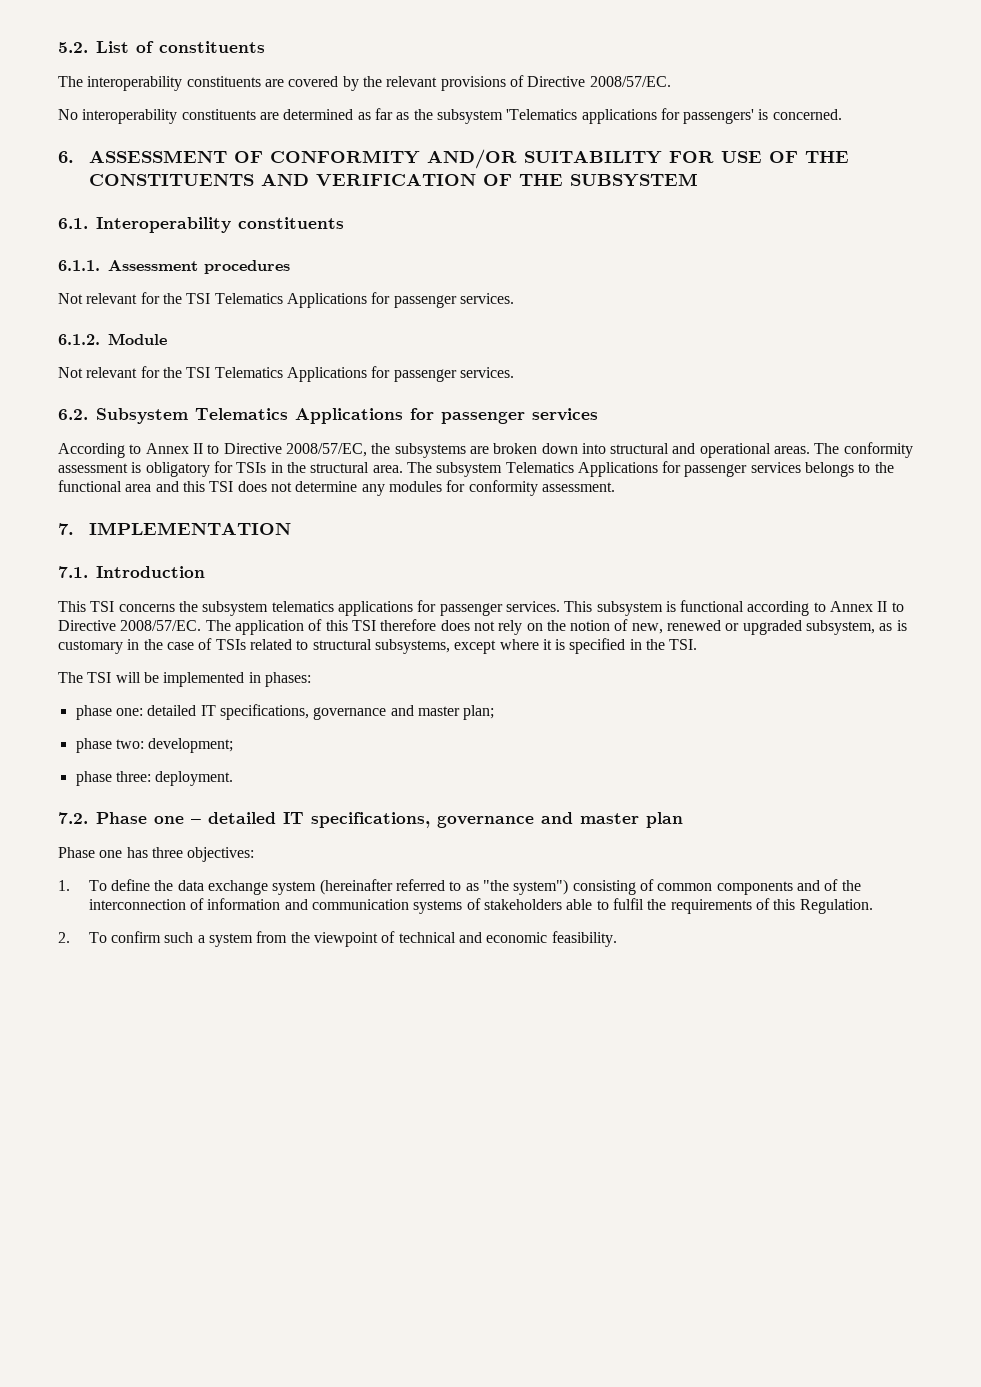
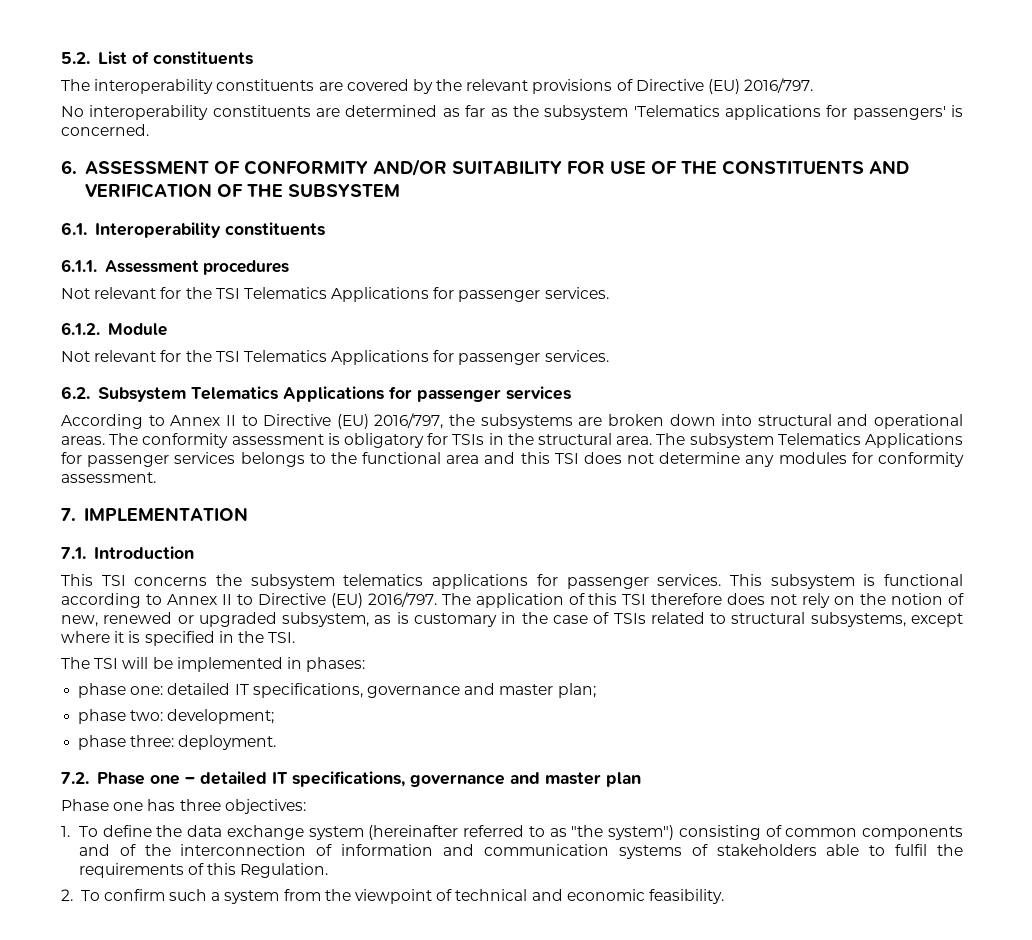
[589,76,671,87] 2008/57/EC. -> [708,78,814,94] (EU) 2016/797.
[285,443,367,457] 2008/57/EC, -> [336,413,444,429] (EU) 2016/797,
[120,620,202,631] 2008/57/EC. -> [330,592,437,608] (EU) 2016/797.

